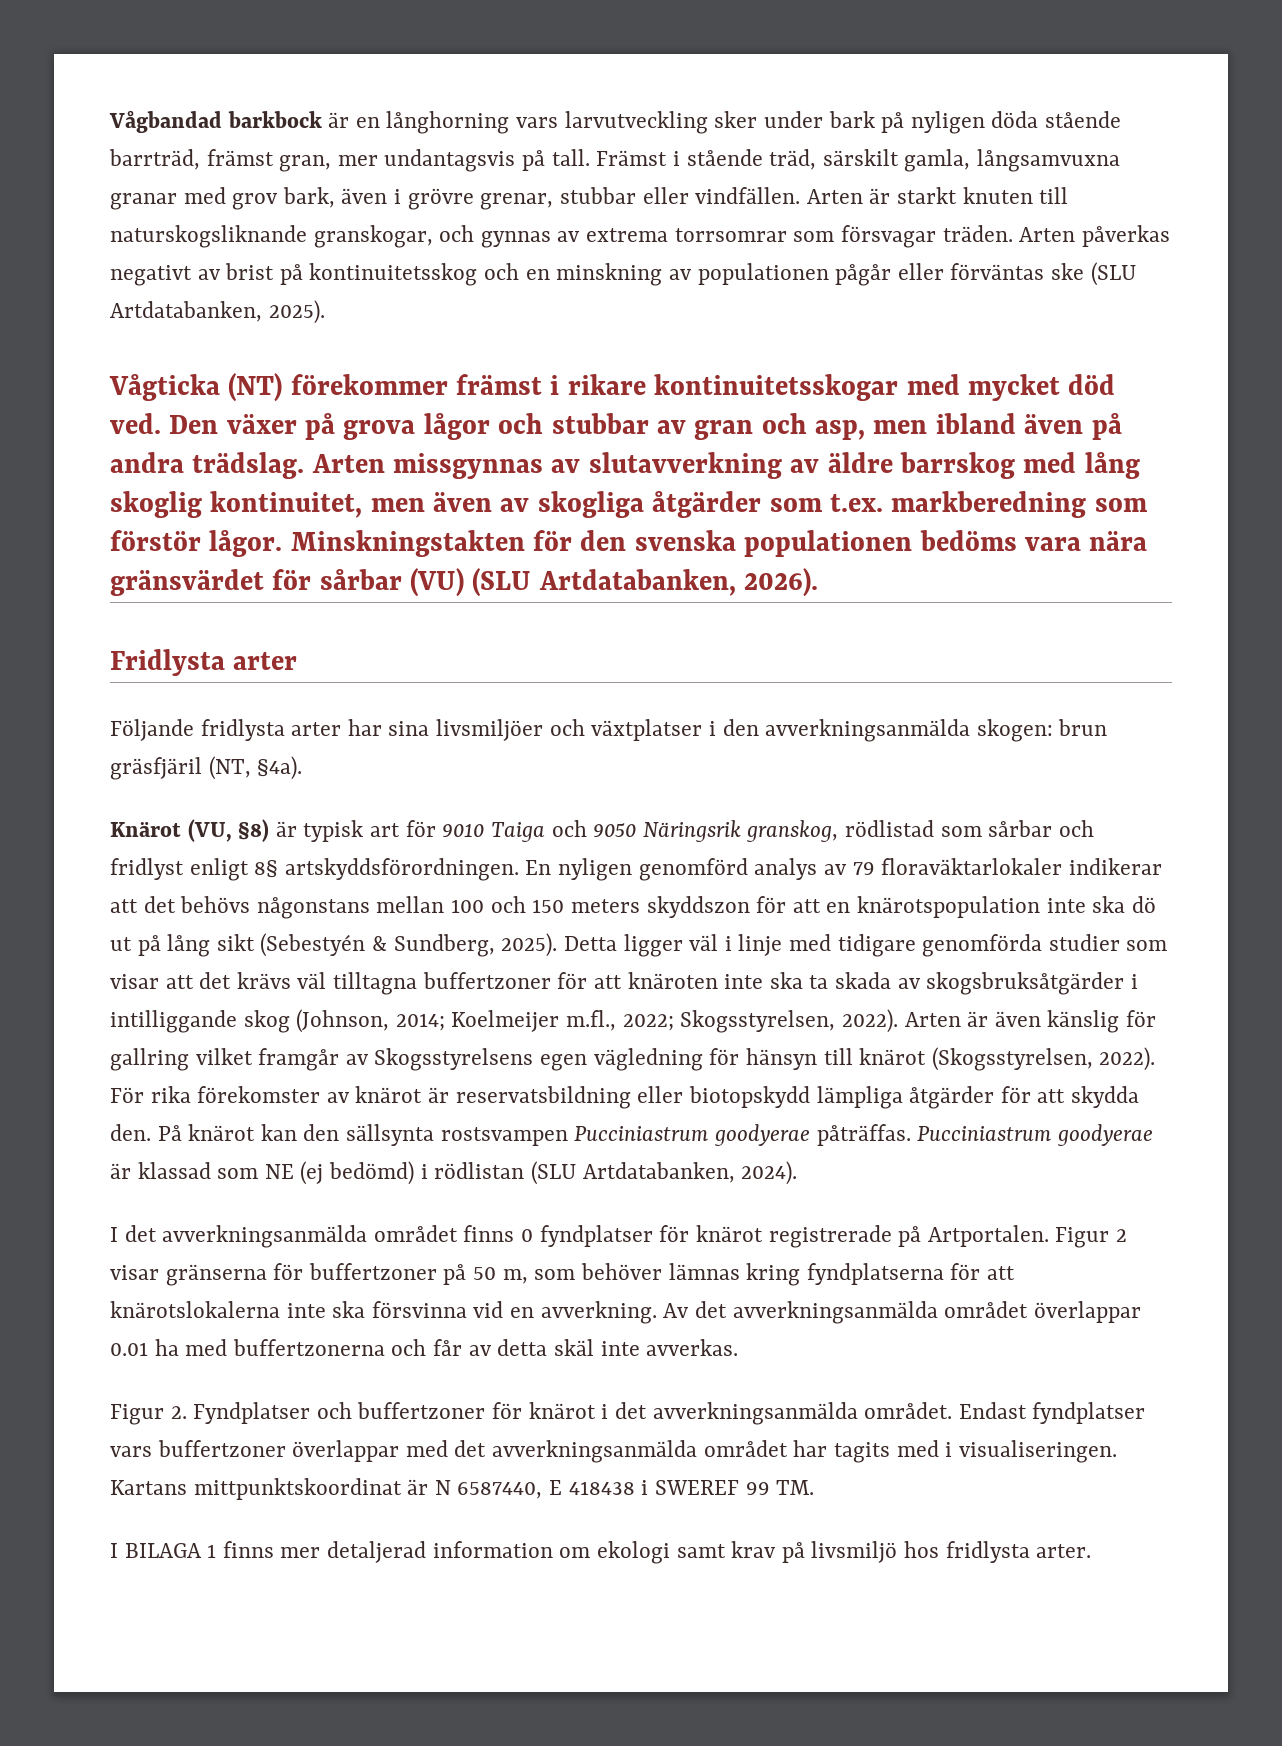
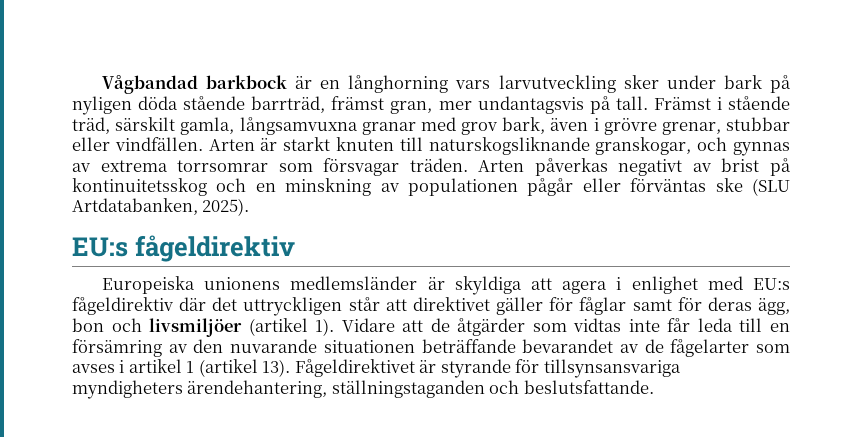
[109,373,1116,402] [110,413,1122,440] [110,452,1140,479] [110,491,1147,518] [110,530,1148,557] [110,568,819,597] [110,649,298,676] [110,719,1108,742] [110,756,303,780] [110,819,1094,842] [110,858,1162,881] [110,896,1156,919] [110,933,1168,957] [110,972,1138,995] [110,1009,1156,1033] [110,1047,1156,1071] [110,1086,1139,1109] [110,1124,1153,1146] [110,1161,798,1185] [110,1225,1127,1248] [110,1263,1015,1286] [110,1301,1141,1324] [110,1339,739,1356] [110,1402,1146,1425] [110,1440,1117,1463] [110,1478,815,1500] [110,1541,1092,1564] Vågticka (NT) förekommer främst i rikare kontinuitetsskogar med mycket död ved. Den växer på grova lågor och stubbar av gran och asp, men ibland även på andra trädslag. Arten missgynnas av slutavverkning av äldre barrskog med lång skoglig kontinuitet, men även av skogliga åtgärder som t.ex. markberedning som förstör lågor. Minskningstakten för den svenska populationen bedöms vara nära gränsvärdet för sårbar (VU) (SLU Artdatabanken, 2026). // Fridlysta arter // Följande fridlysta arter har sina livsmiljöer och växtplatser i den avverkningsanmälda skogen: brun gräsfjäril (NT, §4a). // Knärot (VU, §8) är typisk art för 9010 Taiga och 9050 Näringsrik granskog, rödlistad som sårbar och fridlyst enligt 8§ artskyddsförordningen. En nyligen genomförd analys av 79 floraväktarlokaler indikerar att det behövs någonstans mellan 100 och 150 meters skyddszon för att en knärotspopulation inte ska dö ut på lång sikt (Sebestyén & Sundberg, 2025). Detta ligger väl i linje med tidigare genomförda studier som visar att det krävs väl tilltagna buffertzoner för att knäroten inte ska ta skada av skogsbruksåtgärder i intilliggande skog (Johnson, 2014; Koelmeijer m.fl., 2022; Skogsstyrelsen, 2022). Arten är även känslig för gallring vilket framgår av Skogsstyrelsens egen vägledning för hänsyn till knärot (Skogsstyrelsen, 2022). För rika förekomster av knärot är reservatsbildning eller biotopskydd lämpliga åtgärder för att skydda den. På knärot kan den sällsynta rostsvampen Pucciniastrum goodyerae påträffas. Pucciniastrum goodyerae är klassad som NE (ej bedömd) i rödlistan (SLU Artdatabanken, 2024). // I det avverkningsanmälda området finns 0 fyndplatser för knärot registrerade på Artportalen. Figur 2 visar gränserna för buffertzoner på 50 m, som behöver lämnas kring fyndplatserna för att knärotslokalerna inte ska försvinna vid en avverkning. Av det avverkningsanmälda området överlappar 0.01 ha med buffertzonerna och får av detta skäl inte avverkas. // Figur 2. Fyndplatser och buffertzoner för knärot i det avverkningsanmälda området. Endast fyndplatser vars buffertzoner överlappar med det avverkningsanmälda området har tagits med i visualiseringen. Kartans mittpunktskoordinat är N 6587440, E 418438 i SWEREF 99 TM. // I BILAGA 1 finns mer detaljerad information om ekologi samt krav på livsmiljö hos fridlysta arter. -> [72,235,296,262] [101,276,791,295] [72,297,790,316] [72,318,790,337] [72,339,791,357] [72,359,681,378] [72,380,654,399] EU:s fågeldirektiv // Europeiska unionens medlemsländer är skyldiga att agera i enlighet med EU:s fågeldirektiv där det uttryckligen står att direktivet gäller för fåglar samt för deras ägg, bon och livsmiljöer (artikel 1). Vidare att de åtgärder som vidtas inte får leda till en försämring av den nuvarande situationen beträffande bevarandet av de fågelarter som avses i artikel 1 (artikel 13). Fågeldirektivet är styrande för tillsynsansvariga myndigheters ärendehantering, ställningstaganden och beslutsfattande.

